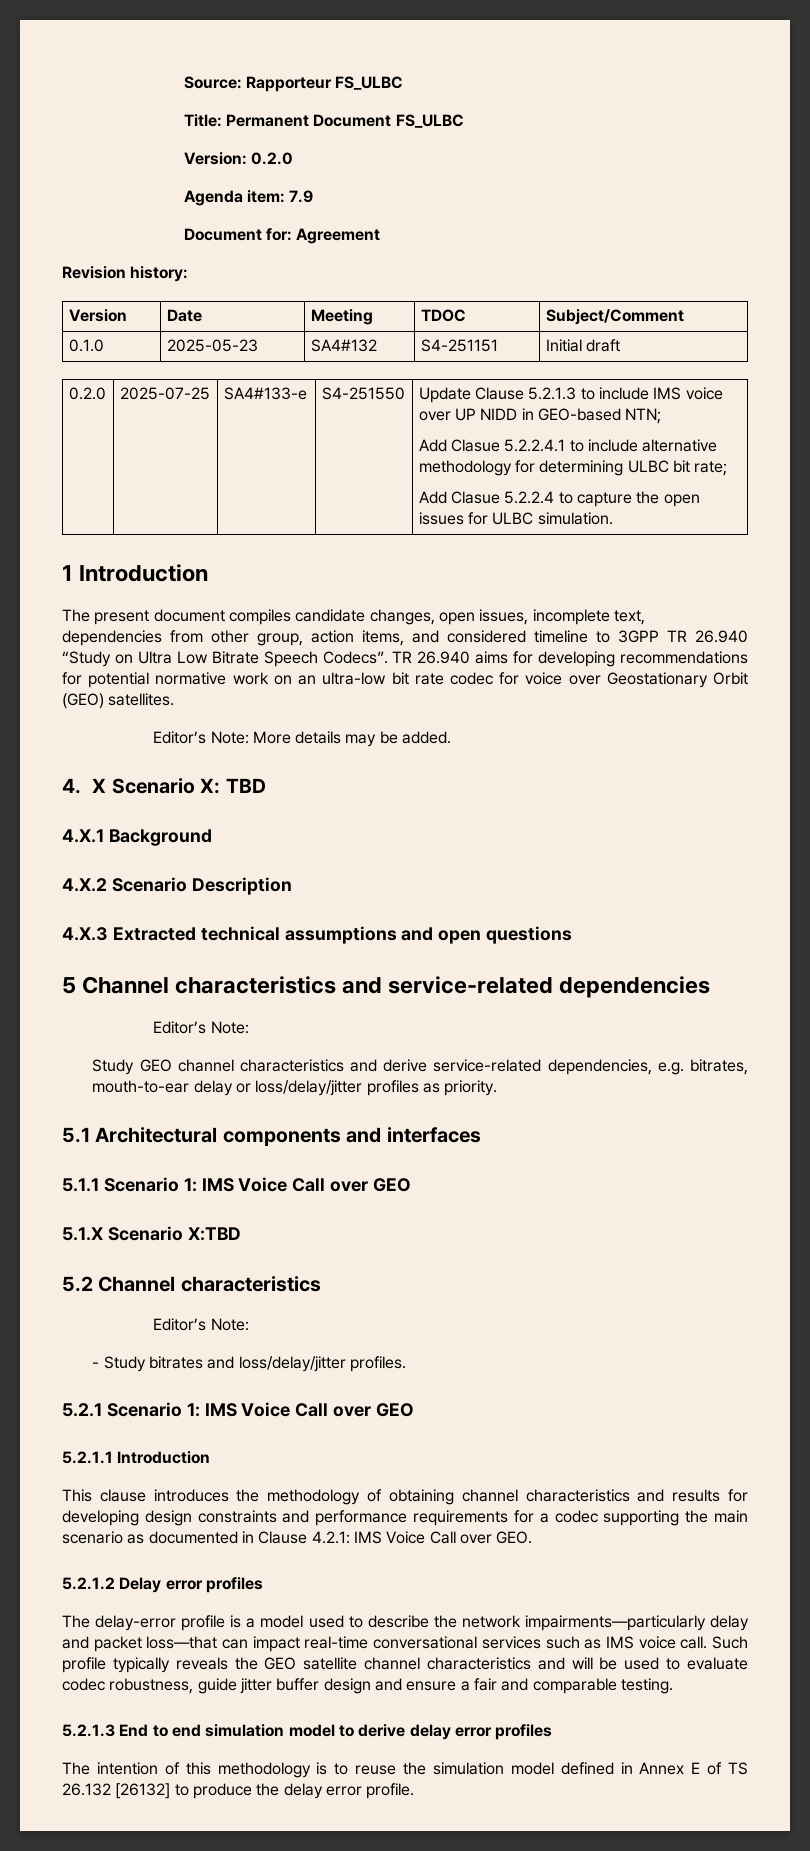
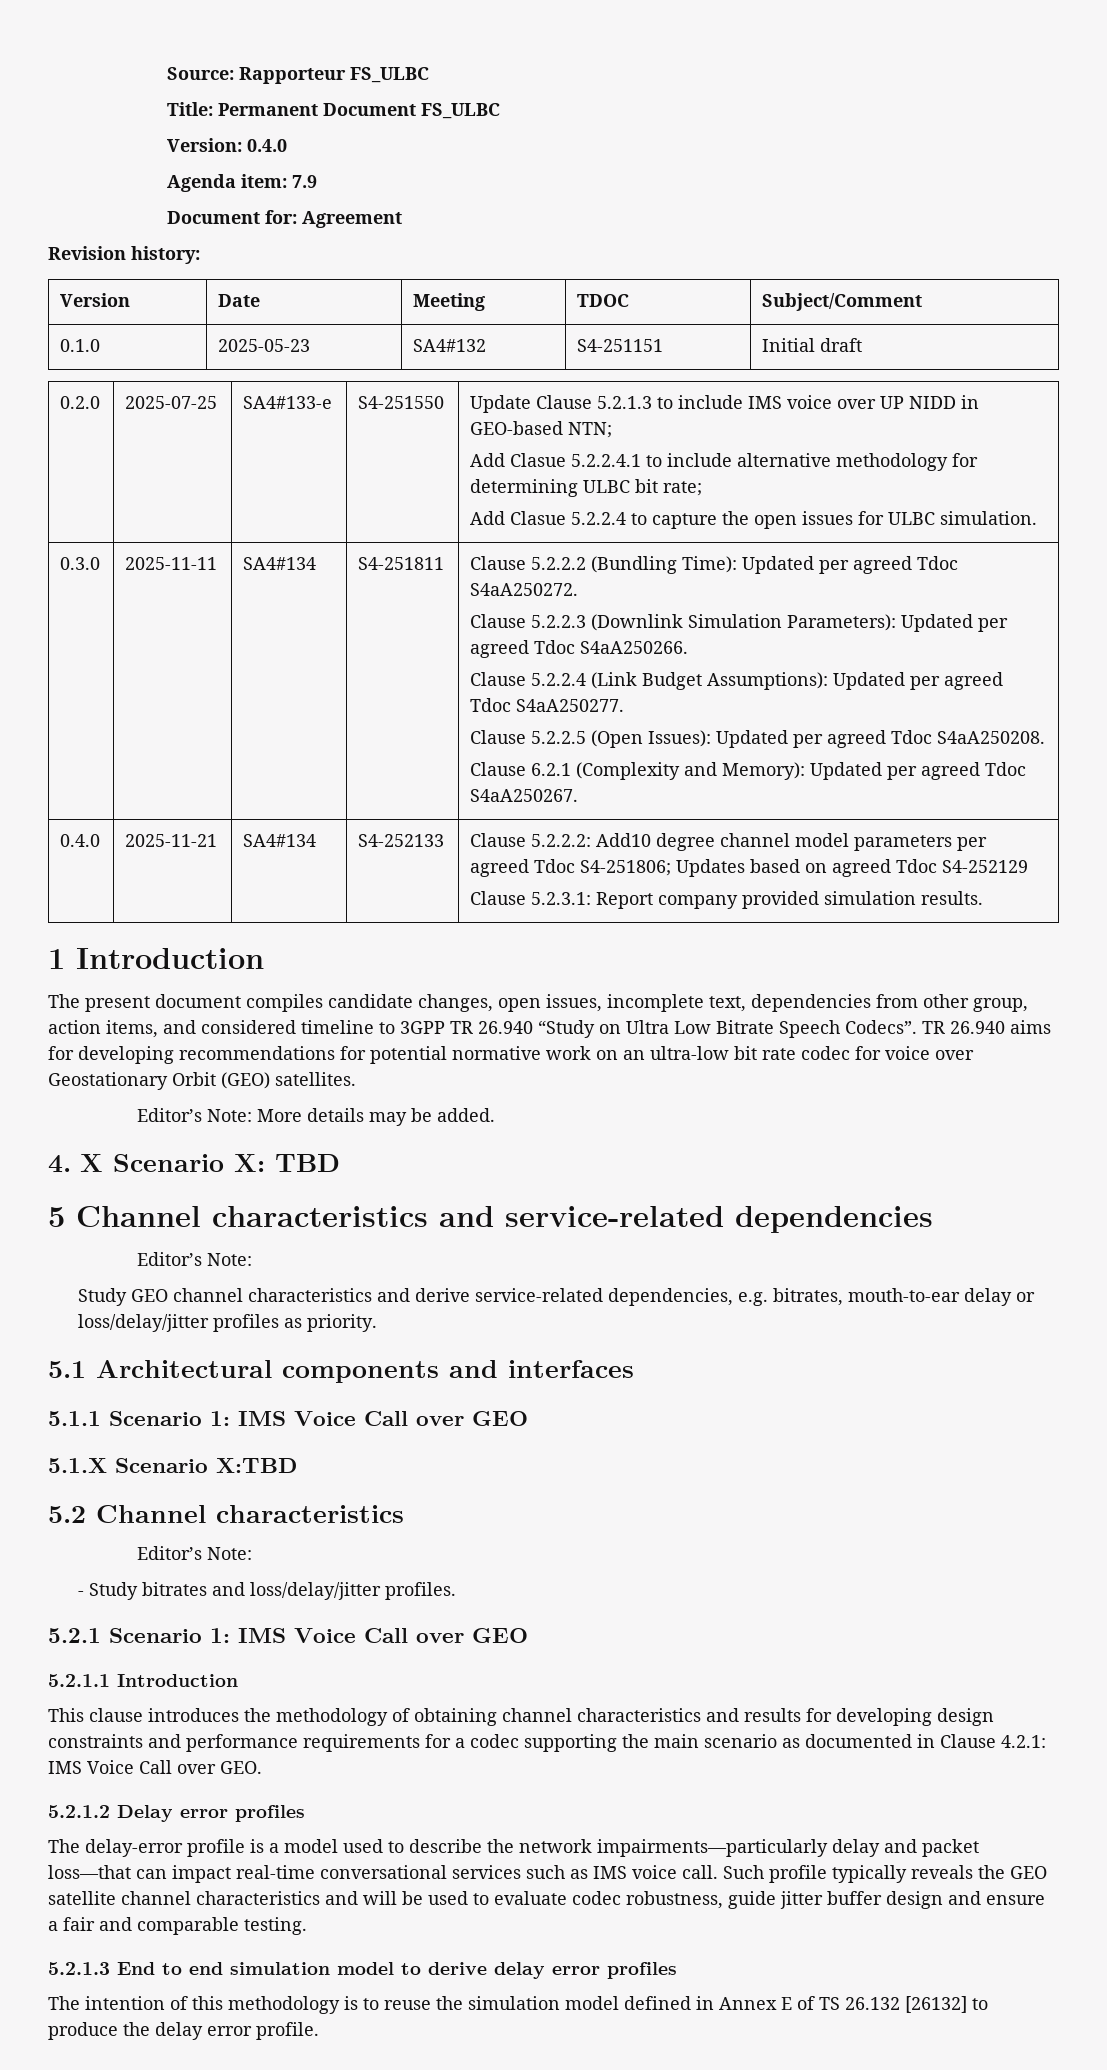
[250,152,293,165] 0.2.0 -> [246,139,287,152] 0.4.0
(613, 518) none -> [60,557,101,570] [125,557,218,570] [243,557,317,570] [358,557,445,570] [470,556,959,574] [470,583,579,596] [470,614,1009,632] [470,640,689,658] [470,672,1004,690] [470,698,625,712] [470,730,1046,748] [470,762,1027,780] [470,789,579,802] [60,834,101,847] [125,834,218,847] [243,834,317,847] [358,834,445,847] [470,833,988,851] [470,859,1029,877] [470,891,984,909] // 0.3.0 | 2025-11-11 | SA4#134 | S4-251811 | Clause 5.2.2.2 (Bundling Time): Updated per agreed Tdoc S4aA250272. // Clause 5.2.2.3 (Downlink Simulation Parameters): Updated per agreed Tdoc S4aA250266. // Clause 5.2.2.4 (Link Budget Assumptions): Updated per agreed Tdoc S4aA250277. // Clause 5.2.2.5 (Open Issues): Updated per agreed Tdoc S4aA250208. // Clause 6.2.1 (Complexity and Memory): Updated per agreed Tdoc S4aA250267. // 0.4.0 | 2025-11-21 | SA4#134 | S4-252133 | Clause 5.2.2.2: Add10 degree channel model parameters per agreed Tdoc S4-251806; Updates based on agreed Tdoc S4-252129 // Clause 5.2.3.1: Report company provided simulation results.
[62,829,212,846] [62,877,292,895] [62,926,573,944] // 4.X.1 Background // 4.X.2 Scenario Description // 4.X.3 Extracted technical assumptions and open questions -> (340, 1163) none

